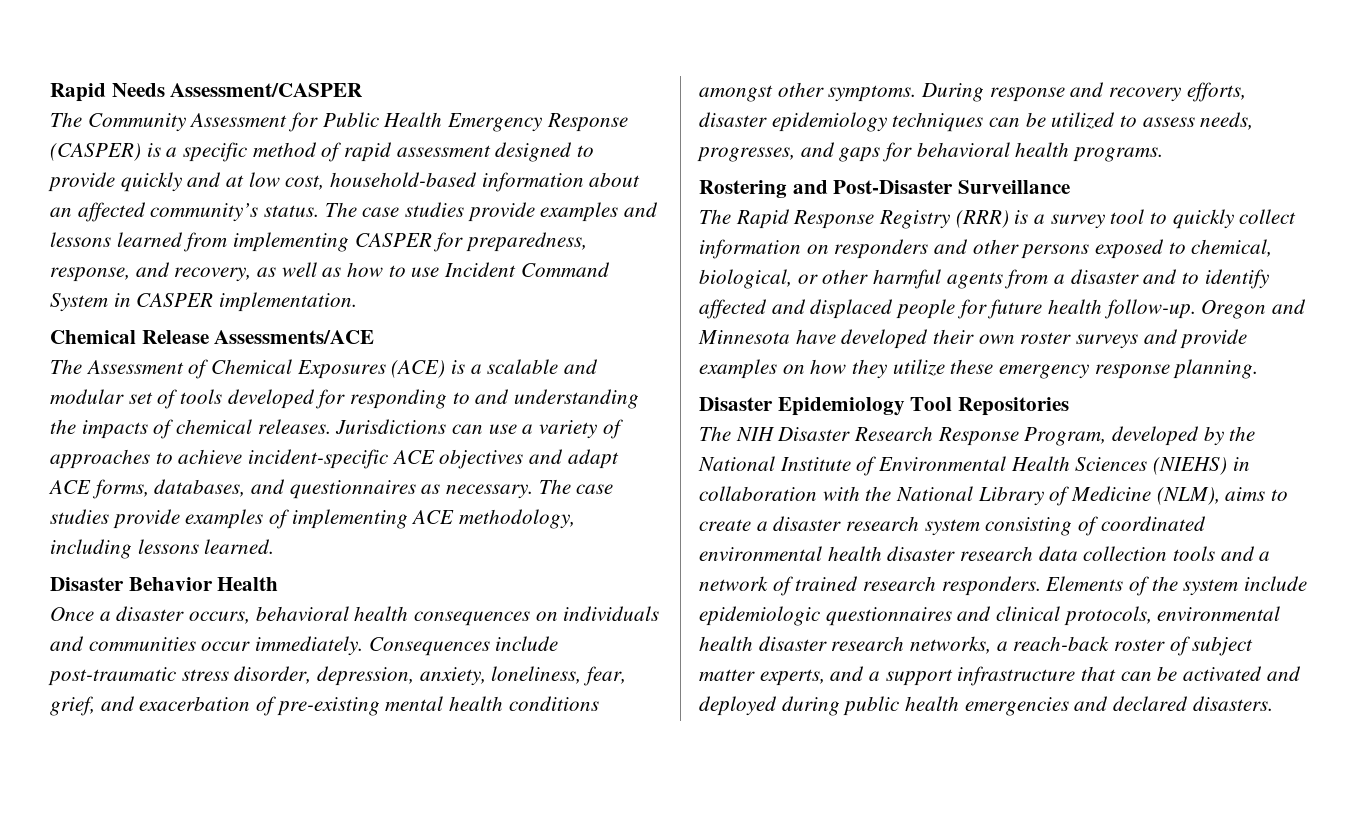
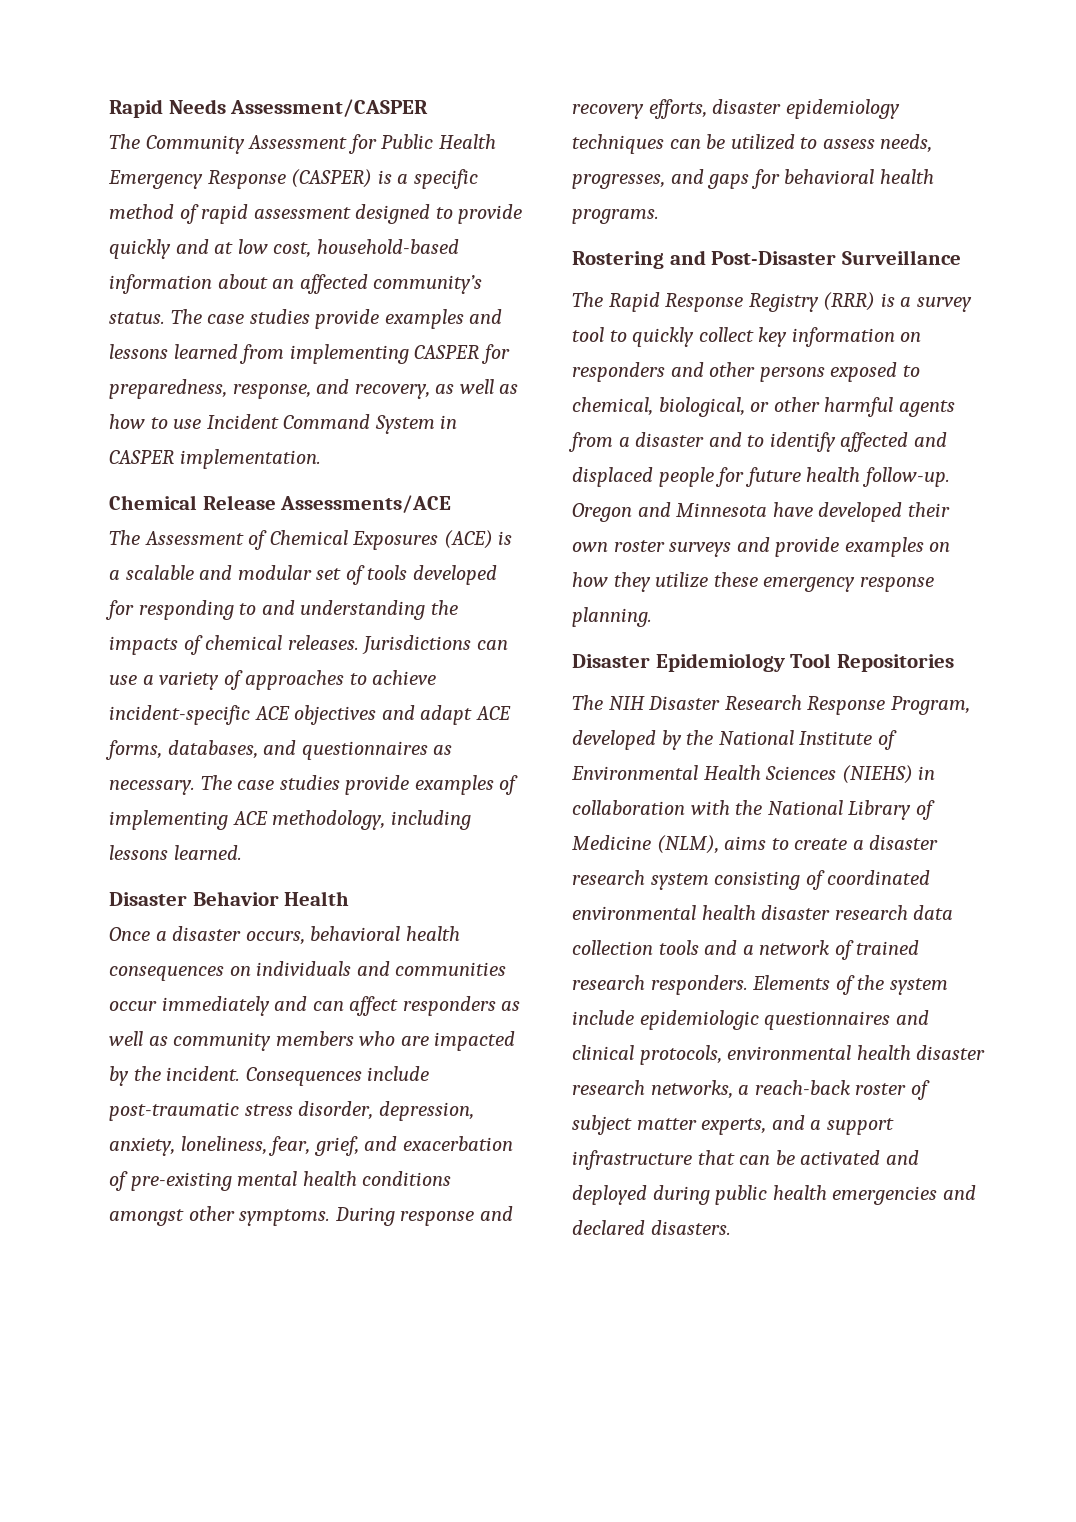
[255,636,364,656] immediately. -> [161,996,521,1016] [109,1031,516,1051] [109,1066,241,1086] immediately and can affect responders as well as community members who are impacted by the incident.
(1297, 216) none -> [758,327,788,347] key

